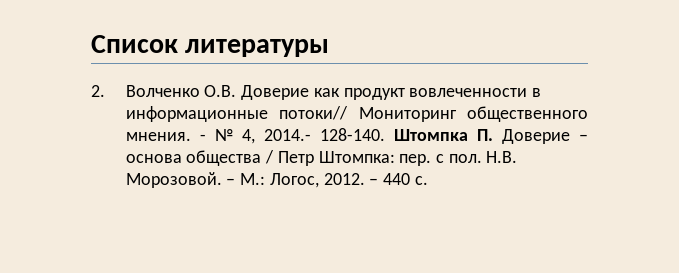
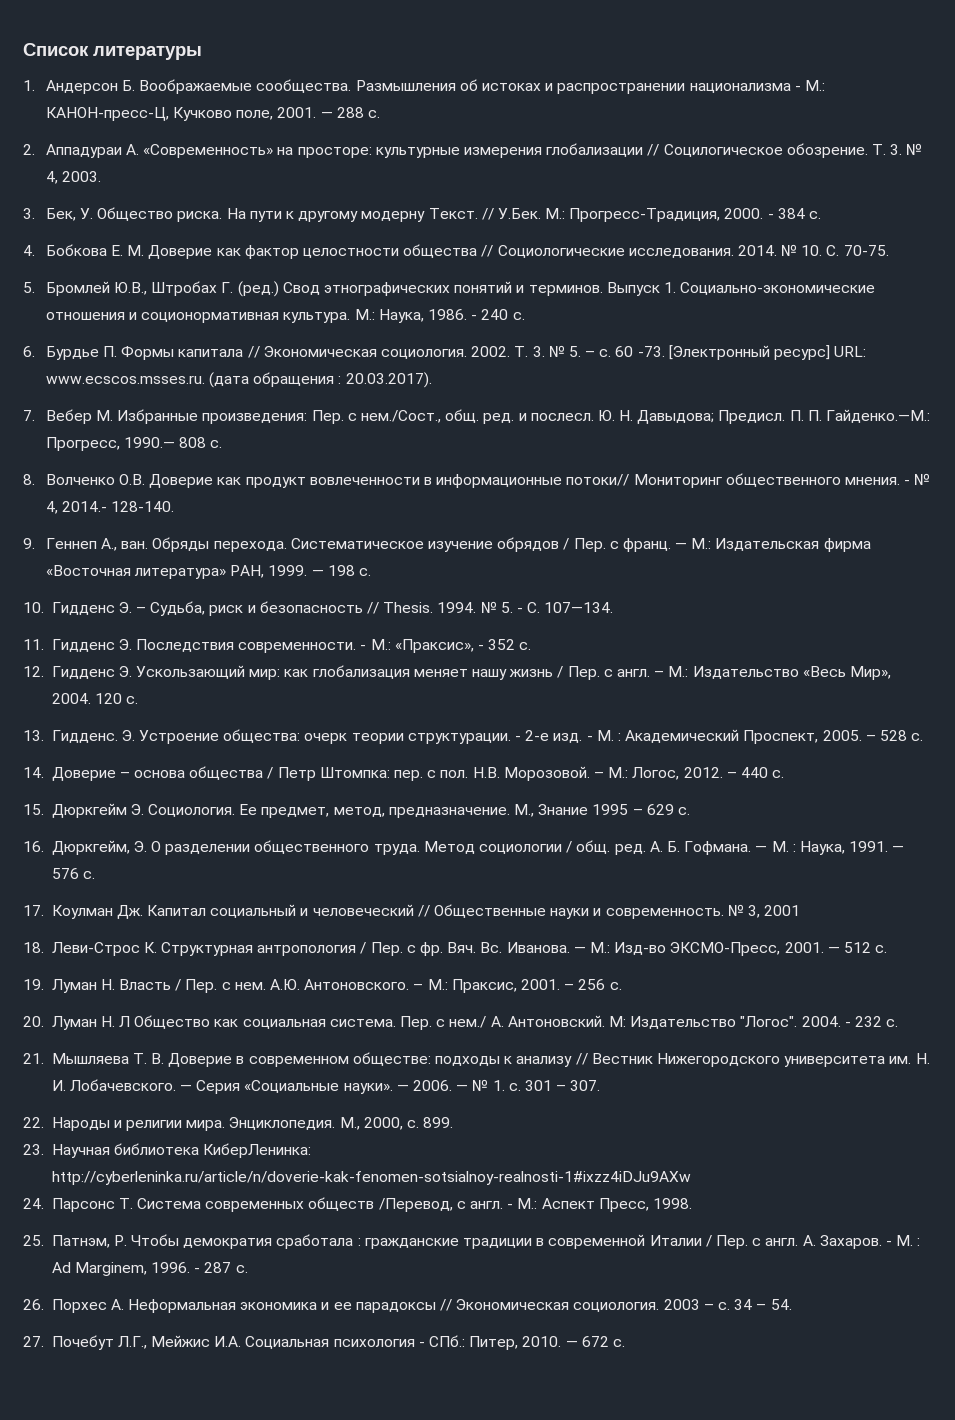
[91,85,105,97] 2. -> [23,79,825,94] [45,107,380,121] [23,143,923,158] [45,171,102,184] [23,207,821,222] [23,244,889,259] [23,281,876,297] [45,309,525,323] [23,345,867,360] [45,372,432,388] [23,409,930,424] [45,437,223,451] [23,474,35,485] 1. Андерсон Б. Воображаемые сообщества. Размышления об истоках и распространении национализма - М.: КАНОН-пресс-Ц, Кучково поле, 2001. — 288 с. // 2. Аппадураи А. «Современность» на просторе: культурные измерения глобализации // Социлогическое обозрение. Т. 3. № 4, 2003. // 3. Бек, У. Общество риска. На пути к другому модерну Текст. // У.Бек. М.: Прогресс-Традиция, 2000. - 384 с. // 4. Бобкова Е. М. Доверие как фактор целостности общества // Социологические исследования. 2014. № 10. С. 70-75. // 5. Бромлей Ю.В., Штробах Г. (ред.) Свод этнографических понятий и терминов. Выпуск 1. Социально-экономические отношения и соционормативная культура. М.: Наука, 1986. - 240 с. // 6. Бурдье П. Формы капитала // Экономическая социология. 2002. Т. 3. № 5. – с. 60 -73. [Электронный ресурс] URL: www.ecscos.msses.ru. (дата обращения : 20.03.2017). // 7. Вебер М. Избранные произведения: Пер. с нем./Сост., общ. ред. и послесл. Ю. Н. Давыдова; Предисл. П. П. Гайденко.—М.: Прогресс, 1990.— 808 с. // 8.
[393,129,493,141] Штомпка П. -> [23,537,871,552] [45,565,371,579] [23,601,614,616] [23,639,532,653] [23,665,891,680] [51,693,139,704] [23,729,924,744] [23,767,44,778] // 9. Геннеп А., ван. Обряды перехода. Систематическое изучение обрядов / Пер. с франц. — М.: Издательская фирма «Восточная литература» РАН, 1999. — 198 с. // 10. Гидденс Э. – Судьба, риск и безопасность // Thesis. 1994. № 5. - С. 107—134. // 11. Гидденс Э. Последствия современности. - М.: «Праксис», - 352 с. // 12. Гидденс Э. Ускользающий мир: как глобализация меняет нашу жизнь / Пер. с англ. – М.: Издательство «Весь Мир», 2004. 120 с. // 13. Гидденс. Э. Устроение общества: очерк теории структурации. - 2-е изд. - М. : Академический Проспект, 2005. – 528 с. // 14.
(428, 180) none -> [23,803,690,818] [23,840,905,855] [51,868,95,879] [23,904,801,919] [23,942,888,956] [23,979,622,993] [23,1015,899,1030] [23,1052,930,1067] [51,1079,601,1094] [23,1117,454,1131] [23,1143,312,1158] [51,1171,691,1185] [23,1197,692,1212] [23,1234,921,1249] [51,1262,248,1276] [23,1299,792,1313] [23,1335,625,1350] // 15. Дюркгейм Э. Социология. Ее предмет, метод, предназначение. М., Знание 1995 – 629 с. // 16. Дюркгейм, Э. О разделении общественного труда. Метод социологии / общ. ред. А. Б. Гофмана. — М. : Наука, 1991. — 576 с. // 17. Коулман Дж. Капитал социальный и человеческий // Общественные науки и современность. № 3, 2001 // 18. Леви-Строс К. Структурная антропология / Пер. с фр. Вяч. Вс. Иванова. — М.: Изд-во ЭКСМО-Пресс, 2001. — 512 с. // 19. Луман Н. Власть / Пер. с нем. А.Ю. Антоновского. – М.: Праксис, 2001. – 256 с. // 20. Луман Н. Л Общество как социальная система. Пер. с нем./ А. Антоновский. М: Издательство "Логос". 2004. - 232 с. // 21. Мышляева Т. В. Доверие в современном обществе: подходы к анализу // Вестник Нижегородского университета им. H. И. Лобачевского. — Серия «Социальные науки». — 2006. — № 1. с. 301 – 307. // 22. Народы и религии мира. Энциклопедия. М., 2000, с. 899. // 23. Научная библиотека КиберЛенинка: http://cyberleninka.ru/article/n/doverie-kak-fenomen-sotsialnoy-realnosti-1#ixzz4iDJu9AXw // 24. Парсонс Т. Система современных обществ /Перевод, с англ. - М.: Аспект Пресс, 1998. // 25. Патнэм, Р. Чтобы демократия сработала : гражданские традиции в современной Италии / Пер. с англ. А. Захаров. - М. : Ad Marginem, 1996. - 287 с. // 26. Порхес А. Неформальная экономика и ее парадоксы // Экономическая социология. 2003 – с. 34 – 54. // 27. Почебут Л.Г., Мейжис И.А. Социальная психология - СПб.: Питер, 2010. — 672 с.

